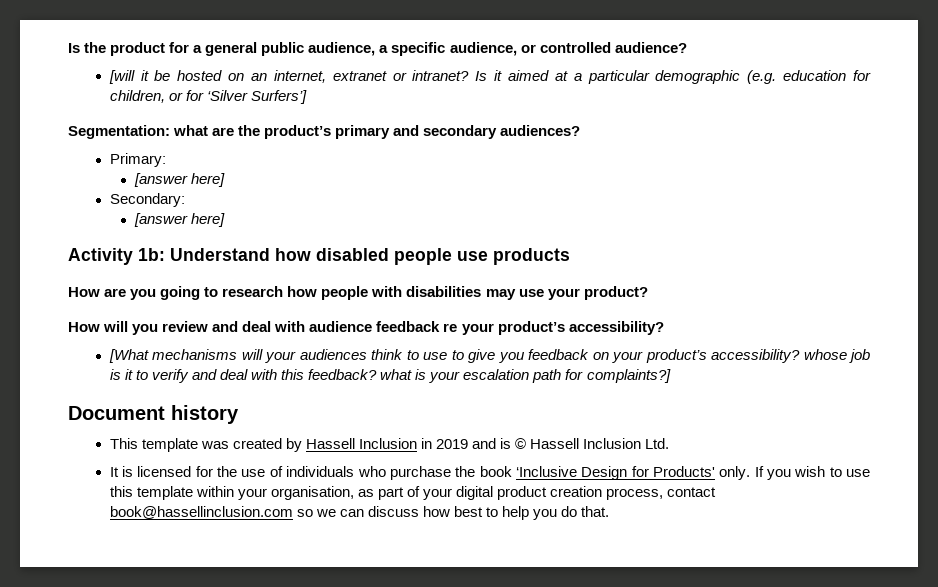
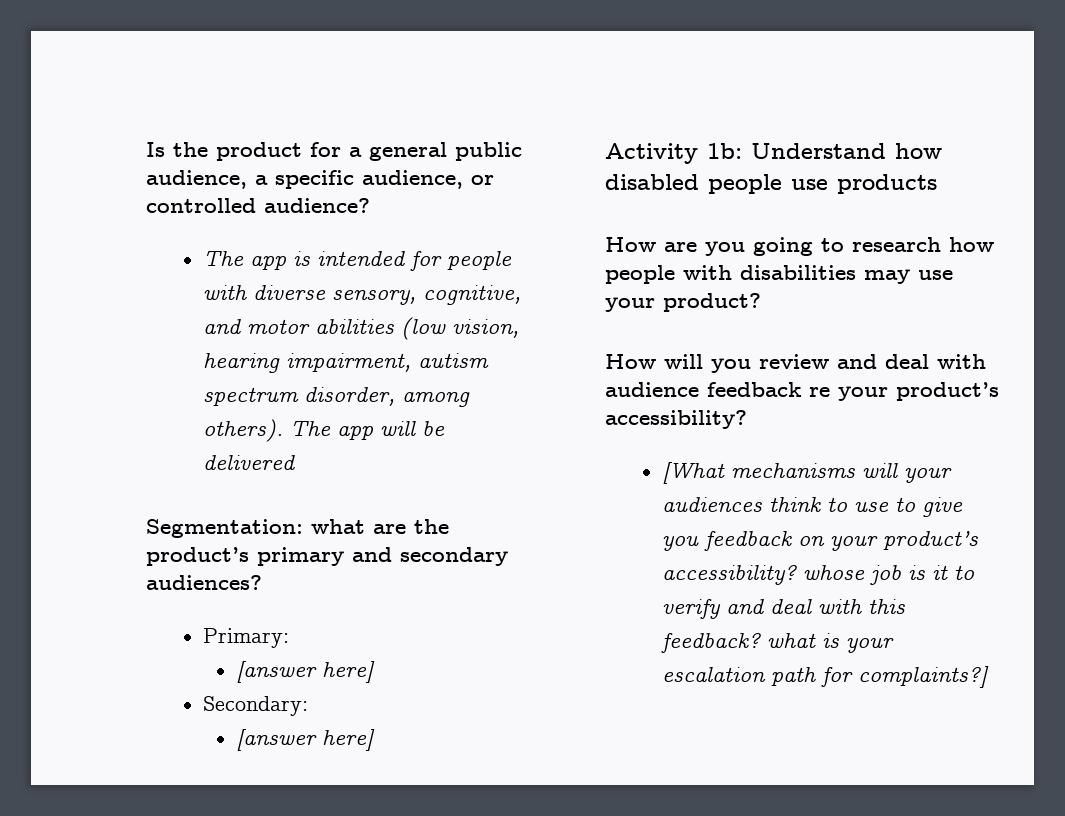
[108,70,872,84] [109,90,307,104] [will it be hosted on an internet, extranet or intranet? Is it aimed at a particular demographic (e.g. education for children, or for ‘Silver Surfers’] -> [202,251,512,271] [202,285,521,305] [202,317,519,340] [202,353,489,373] [202,387,470,407] [202,419,445,442] [202,455,295,470] The app is intended for people with diverse sensory, cognitive, and motor abilities (low vision, hearing impairment, autism spectrum disorder, among others). The app will be delivered
[68,405,239,424] [109,438,670,452] [109,466,871,480] [109,486,717,500] [109,506,610,520] // Document history // This template was created by Hassell Inclusion in 2019 and is © Hassell Inclusion Ltd. // It is licensed for the use of individuals who purchase the book ‘Inclusive Design for Products' only. If you wish to use this template within your organisation, as part of your digital product creation process, contact book@hassellinclusion.com so we can discuss how best to help you do that. -> (989, 677) none

